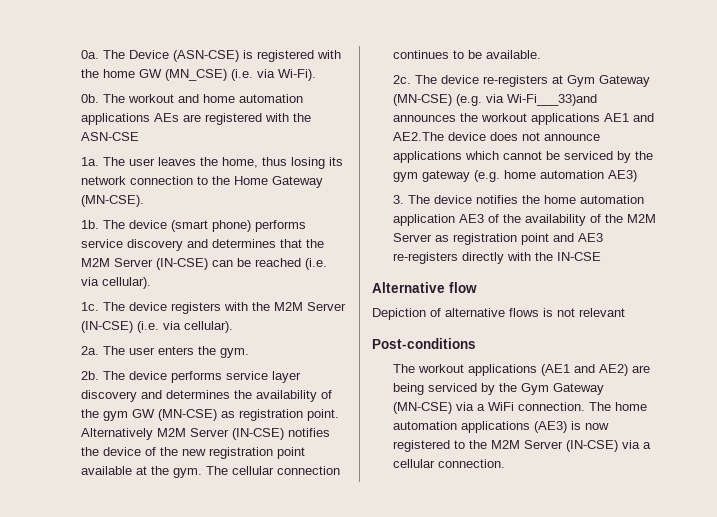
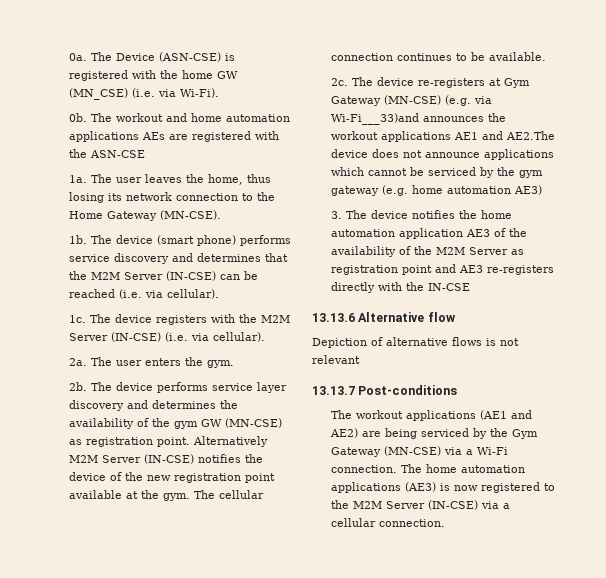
(601, 256) none -> [312,313,355,322] 13.13.6
(625, 312) none -> [312,386,355,395] 13.13.7
[487,402,514,411] WiFi -> [477,447,509,455] Wi-Fi

